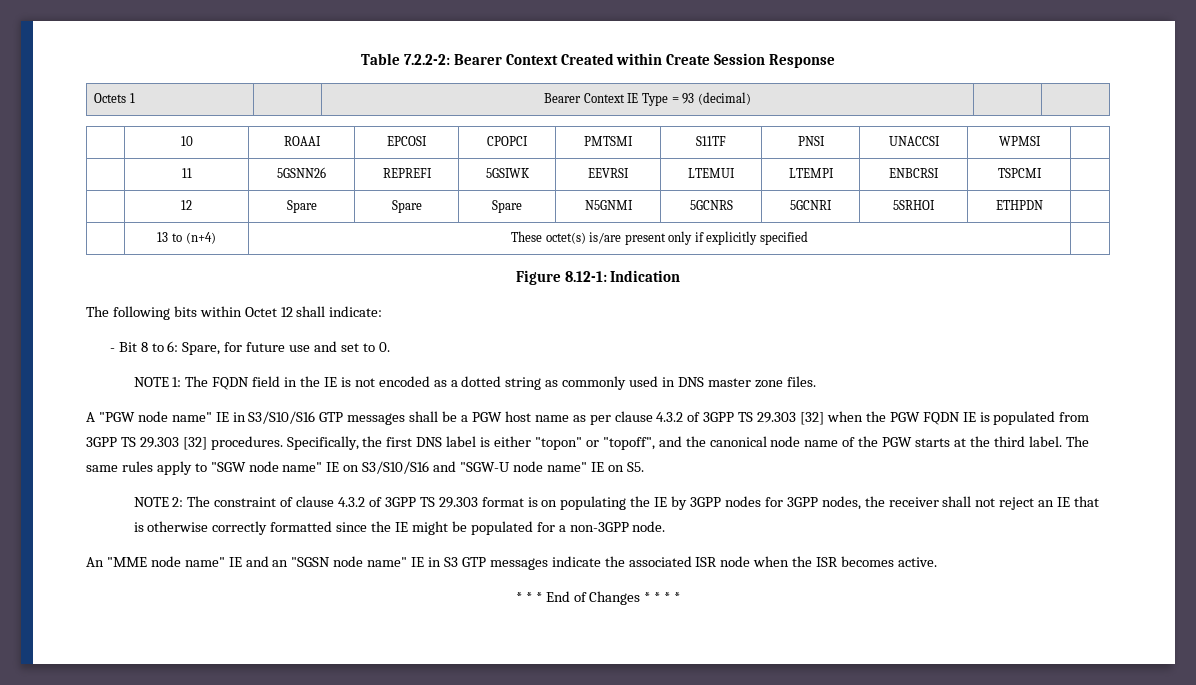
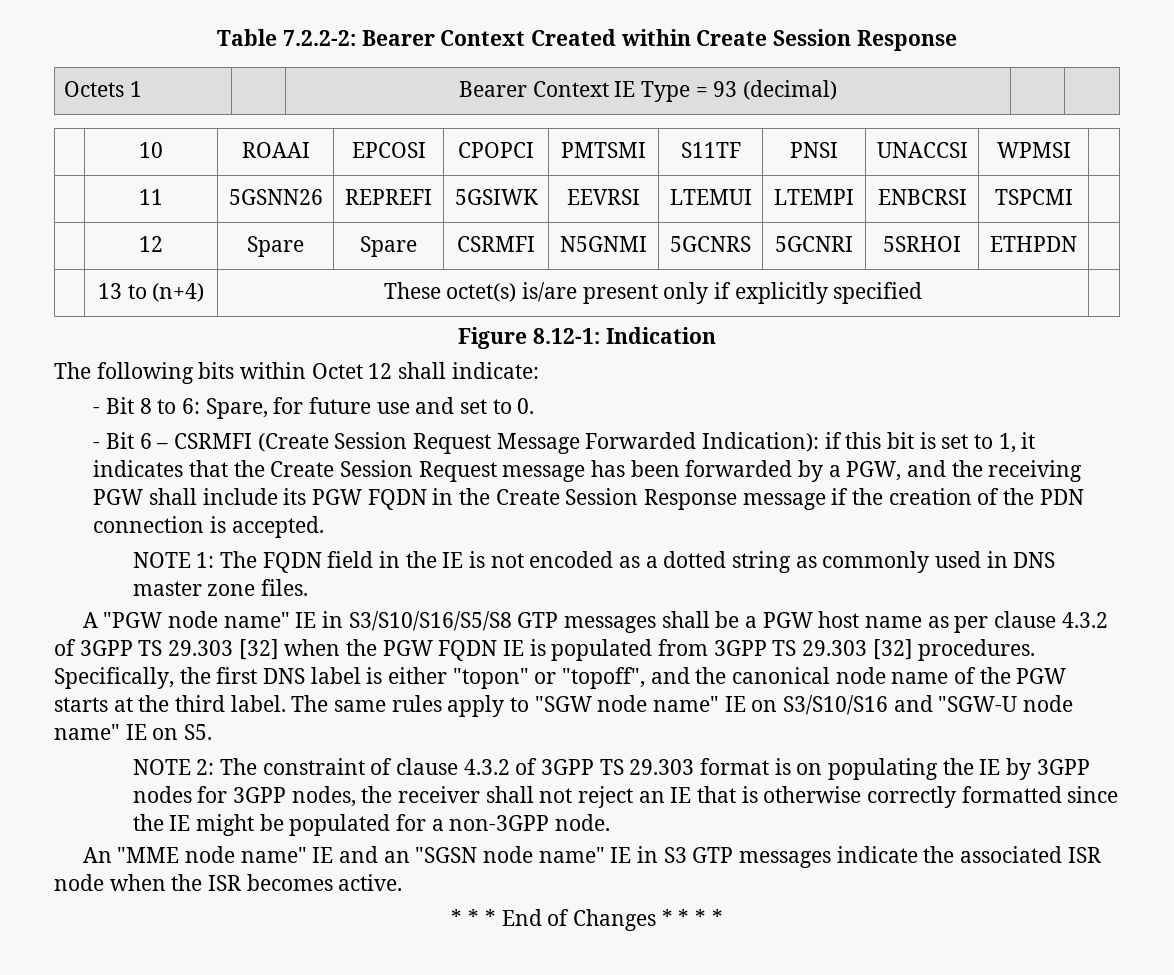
[492,200,522,213] Spare -> [457,236,535,252] CSRMFI
(390, 347) none -> [93,432,1036,454] [93,460,1083,482] [93,488,1084,510] [93,516,324,538] // - Bit 6 – CSRMFI (Create Session Request Message Forwarded Indication): if this bit is set to 1, it indicates that the Create Session Request message has been forwarded by a PGW, and the receiving PGW shall include its PGW FQDN in the Create Session Response message if the creation of the PDN connection is accepted.
[248,411,316,424] S3/S10/S16 -> [348,611,512,631] S3/S10/S16/S5/S8

